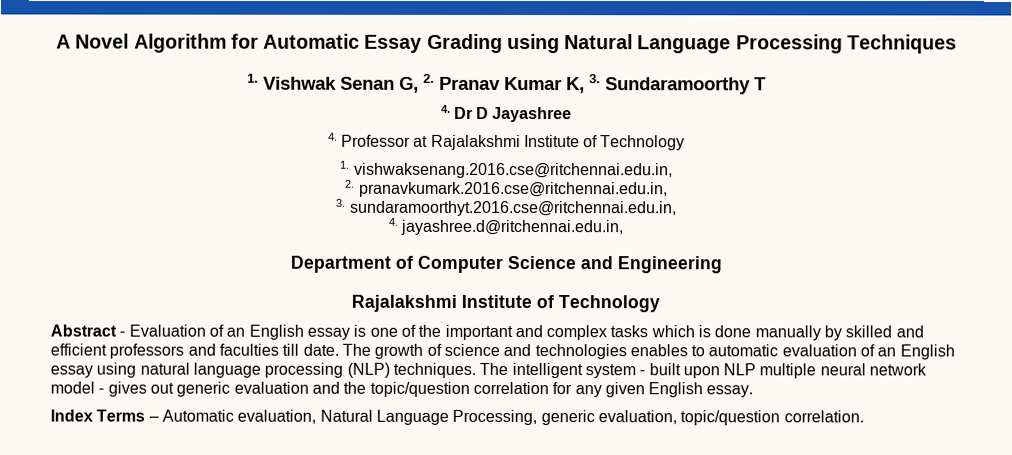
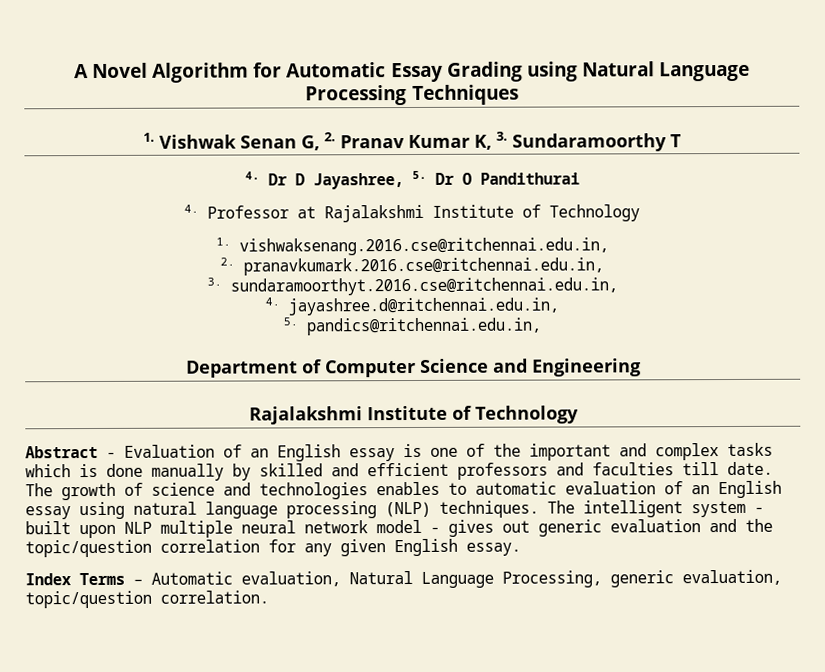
[492,106,573,123] Jayashree -> [312,170,580,190] Jayashree, 5. Dr O Pandithurai
(625, 227) none -> [283,317,541,336] // 5. pandics@ritchennai.edu.in,

